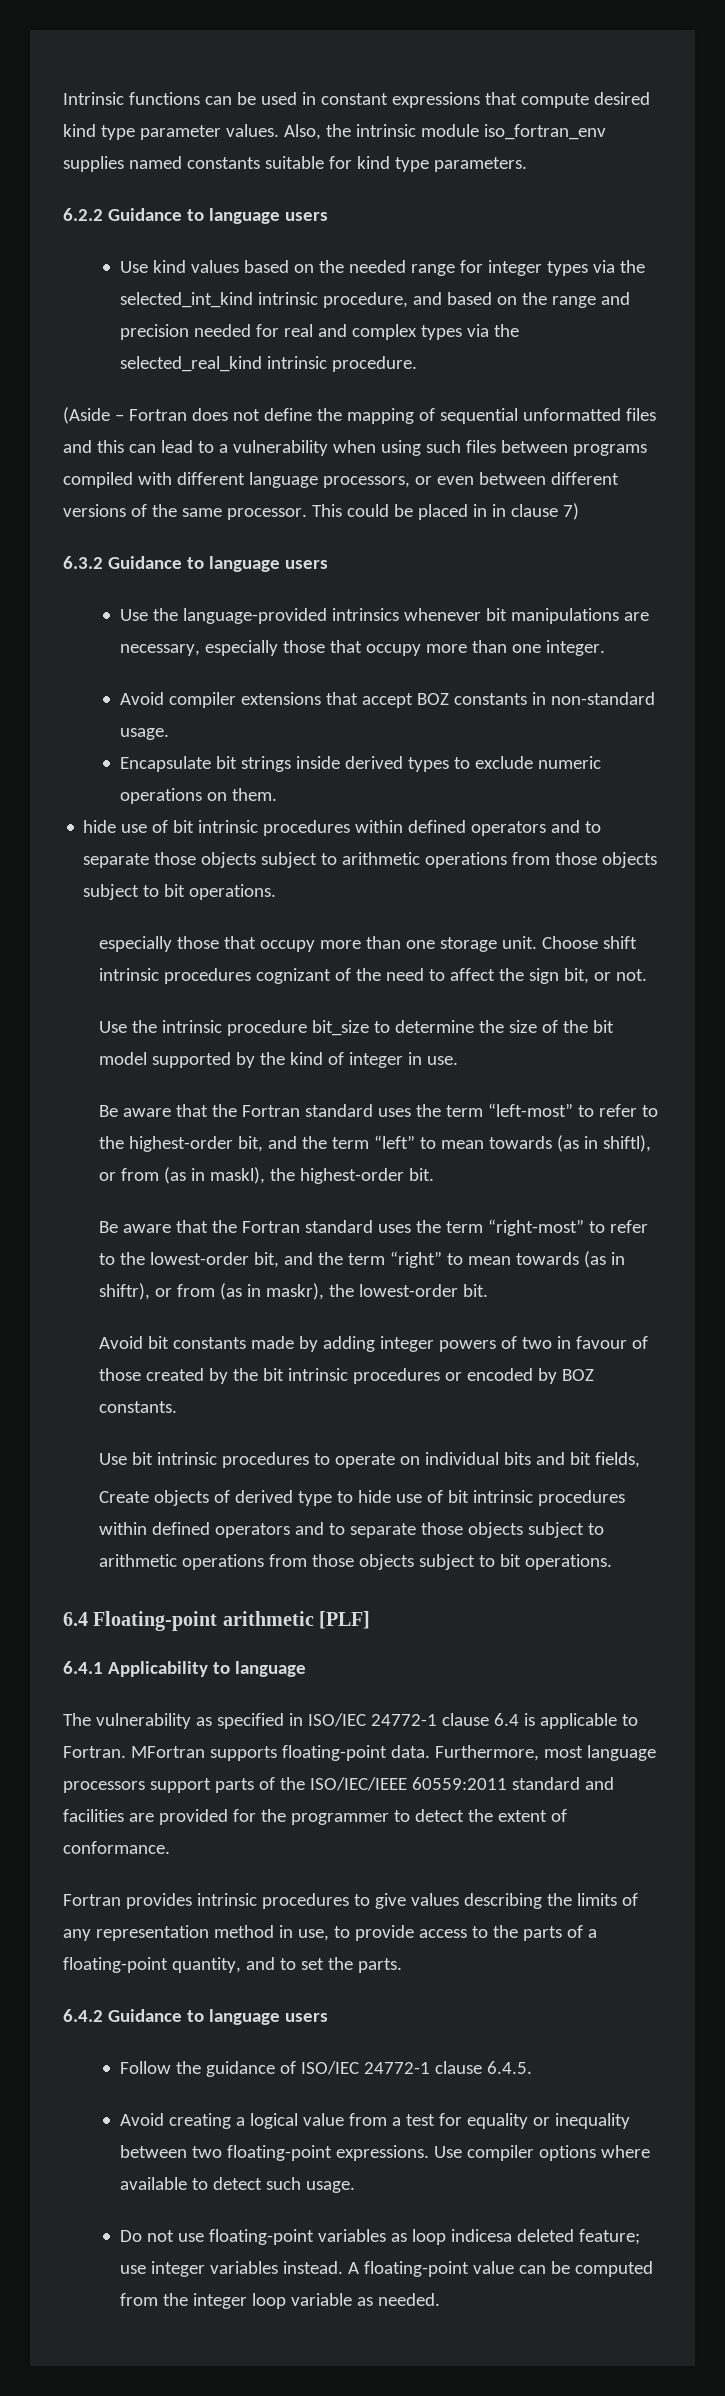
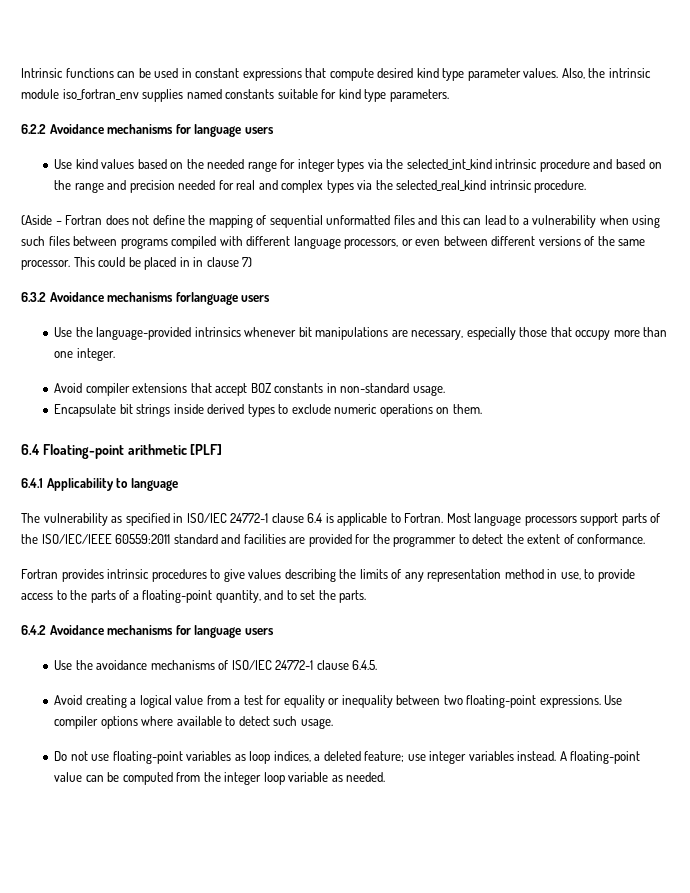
[107,208,204,221] Guidance to -> [49,124,191,134] Avoidance mechanisms for
[322,292,408,308] procedure, -> [539,159,590,172] procedure
[107,556,280,572] Guidance to language -> [49,292,238,305] Avoidance mechanisms forlanguage
[83,820,602,836] [83,852,658,868] [83,884,277,900] [99,936,638,952] [99,968,648,984] [99,1020,615,1036] [99,1052,459,1068] [99,1103,659,1117] [99,1135,652,1152] [99,1167,435,1184] [99,1219,649,1236] [99,1251,626,1268] [99,1283,489,1300] [99,1336,649,1352] [99,1368,595,1384] [99,1401,178,1413] [99,1452,641,1468] [99,1490,626,1506] [99,1522,605,1538] [99,1554,613,1570] // hide use of bit intrinsic procedures within defined operators and to separate those objects subject to arithmetic operations from those objects subject to bit operations. // especially those that occupy more than one storage unit. Choose shift intrinsic procedures cognizant of the need to affect the sign bit, or not. // Use the intrinsic procedure bit_size to determine the size of the bit model supported by the kind of integer in use. // Be aware that the Fortran standard uses the term “left-most” to refer to the highest-order bit, and the term “left” to mean towards (as in shiftl), or from (as in maskl), the highest-order bit. // Be aware that the Fortran standard uses the term “right-most” to refer to the lowest-order bit, and the term “right” to mean towards (as in shiftr), or from (as in maskr), the lowest-order bit. // Avoid bit constants made by adding integer powers of two in favour of those created by the bit intrinsic procedures or encoded by BOZ constants. // Use bit intrinsic procedures to operate on individual bits and bit fields, // Create objects of derived type to hide use of bit intrinsic procedures within defined operators and to separate those objects subject to arithmetic operations from those objects subject to bit operations. -> (482, 409) none
[130,1745,583,1761] MFortran supports floating-point data. Furthermore, most -> [446,513,471,523] Most
[107,2009,328,2025] [119,2061,275,2077] Guidance to language users // Follow the guidance -> [49,625,274,638] [54,660,215,670] Avoidance mechanisms for language users // Use the avoidance mechanisms
[450,2229,512,2242] indicesa -> [273,751,321,762] indices, a

